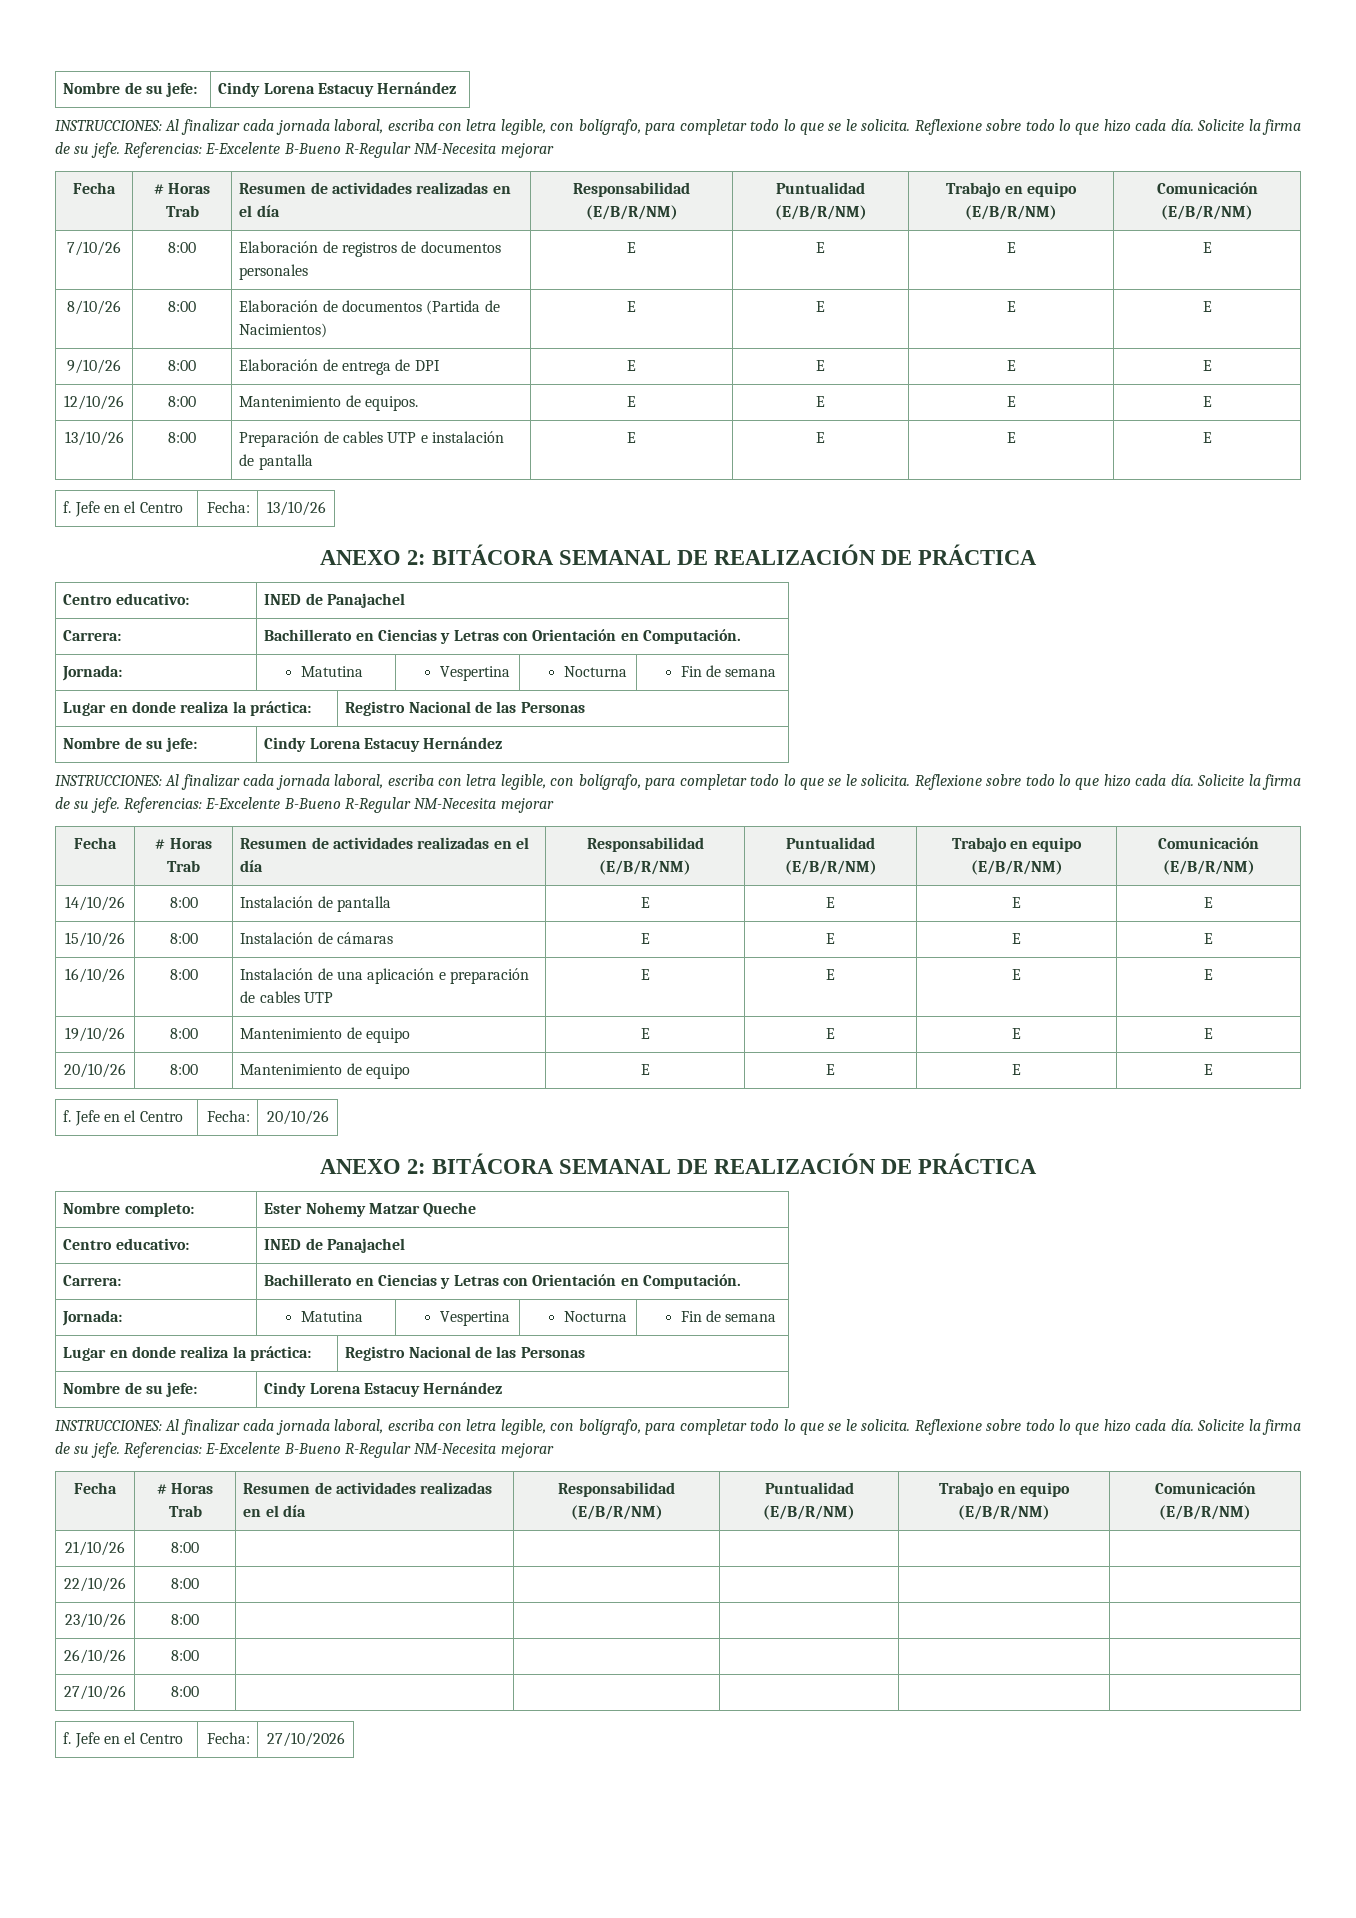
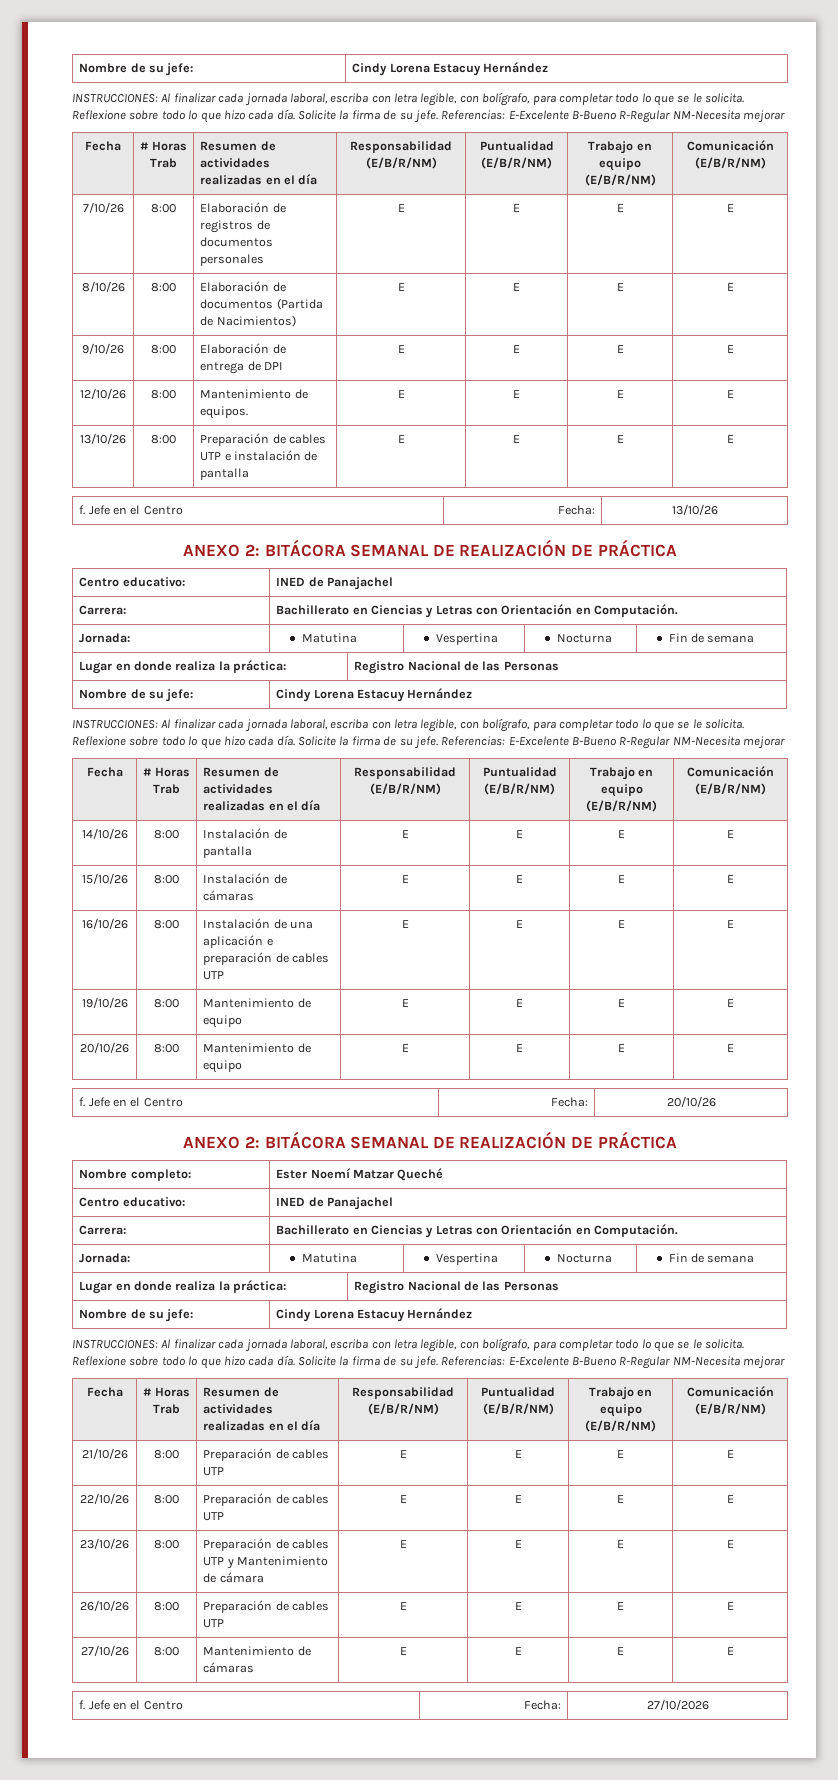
[305,1202,477,1217] Nohemy Matzar Queche -> [310,1168,444,1181] Noemí Matzar Queché
[64,1577,126,1592] [171,1578,199,1589] [64,1613,126,1628] [171,1614,199,1625] [64,1649,126,1664] [171,1650,199,1661] [64,1685,126,1700] [171,1686,199,1697] | | | | // 22/10/26 | 8:00 | | | | | // 23/10/26 | 8:00 | | | | | // 26/10/26 | 8:00 | | | | | // 27/10/26 | 8:00 | | | | | -> [203,1448,329,1461] [203,1467,225,1476] [399,1450,407,1458] [514,1450,522,1458] [617,1450,624,1458] [726,1450,734,1458] [80,1493,129,1504] [154,1495,179,1504] [203,1493,329,1506] [203,1512,225,1521] [399,1495,407,1503] [514,1495,522,1503] [617,1495,624,1503] [726,1495,734,1503] [80,1538,129,1549] [154,1540,179,1549] [203,1538,329,1551] [203,1556,328,1569] [203,1572,264,1583] [399,1540,407,1548] [514,1540,522,1548] [617,1540,624,1548] [726,1540,734,1548] [80,1600,129,1611] [154,1602,179,1611] [203,1600,329,1613] [203,1619,225,1628] [399,1602,407,1610] [514,1602,522,1610] [617,1602,624,1610] [726,1602,734,1610] [80,1645,129,1656] [154,1647,179,1656] [203,1646,311,1656] [203,1662,255,1673] [399,1647,407,1655] [514,1647,522,1655] [617,1647,624,1655] [726,1647,734,1655] Preparación de cables UTP | E | E | E | E // 22/10/26 | 8:00 | Preparación de cables UTP | E | E | E | E // 23/10/26 | 8:00 | Preparación de cables UTP y Mantenimiento de cámara | E | E | E | E // 26/10/26 | 8:00 | Preparación de cables UTP | E | E | E | E // 27/10/26 | 8:00 | Mantenimiento de cámaras | E | E | E | E

